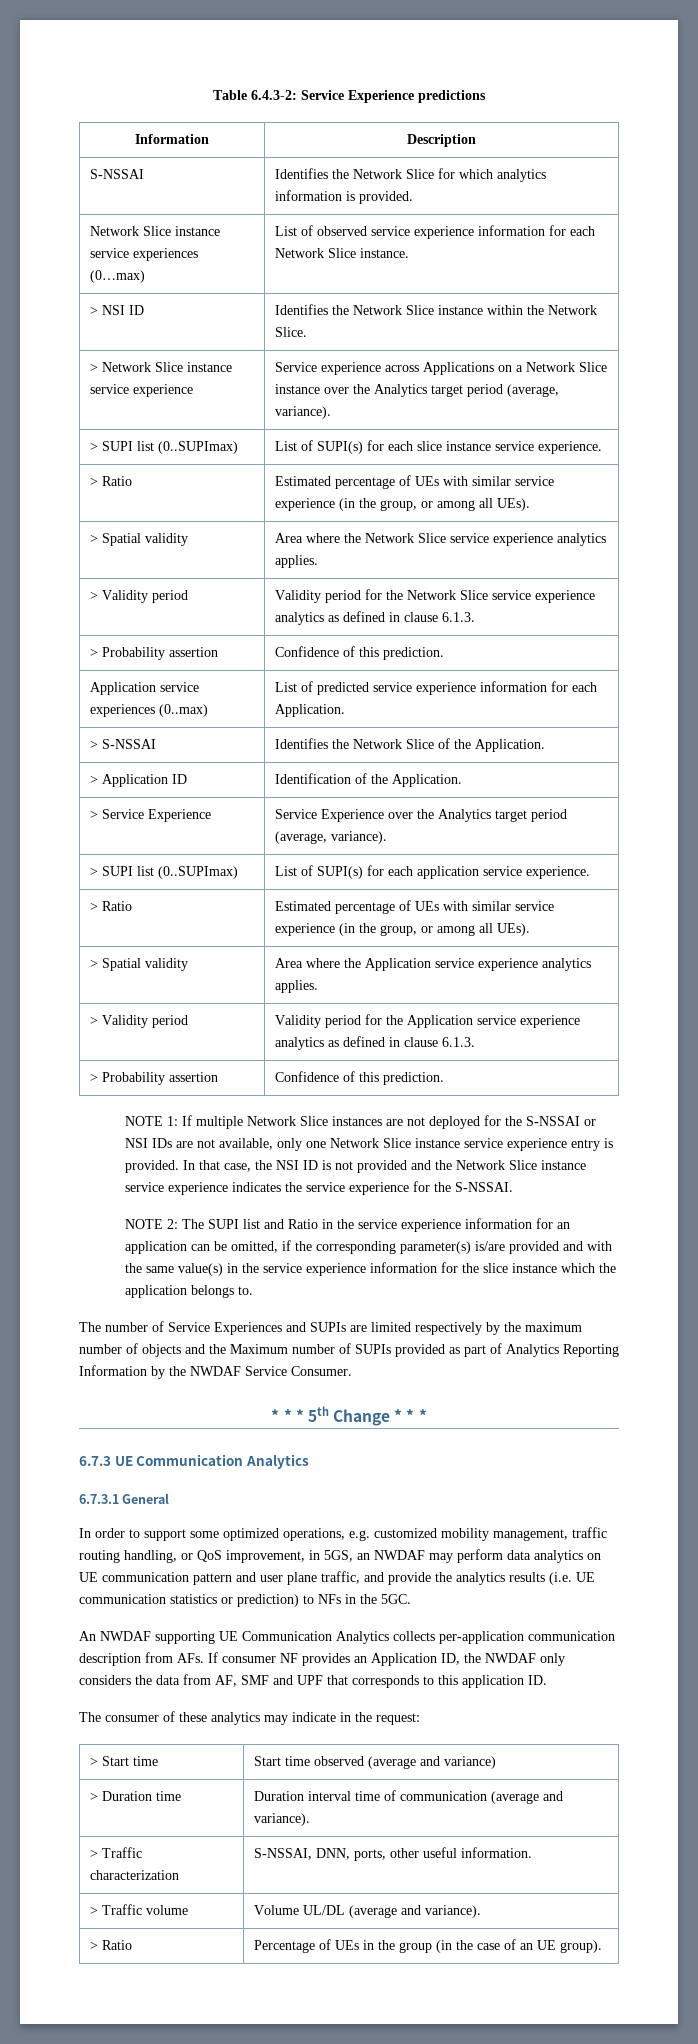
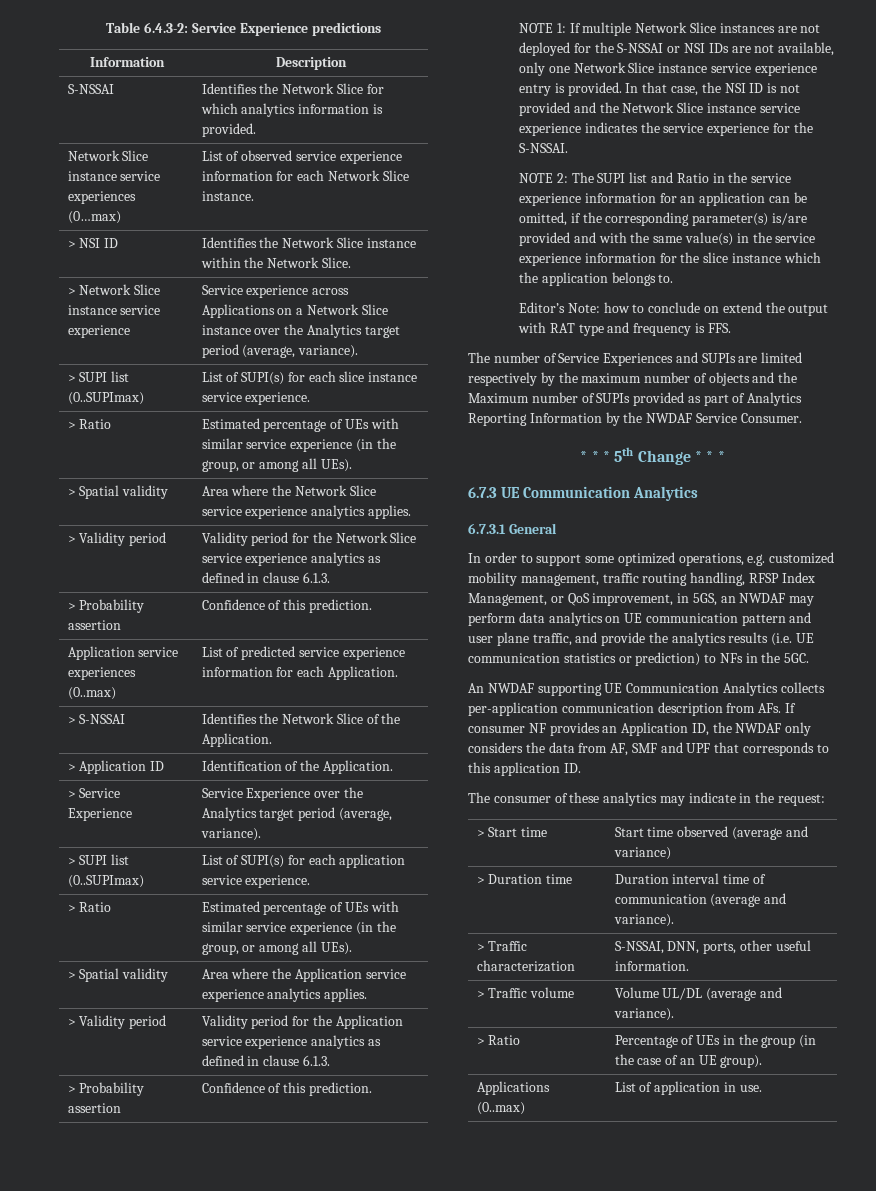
(253, 1290) none -> [519,302,829,316] [518,322,731,336] // Editor’s Note: how to conclude on extend the output with RAT type and frequency is FFS.
(177, 1556) none -> [748,572,815,583] [468,593,547,606] RFSP Index Management,
(602, 1946) none -> [476,1081,550,1095] [476,1102,525,1115] [614,1081,762,1095] // Applications (0..max) | List of application in use.

